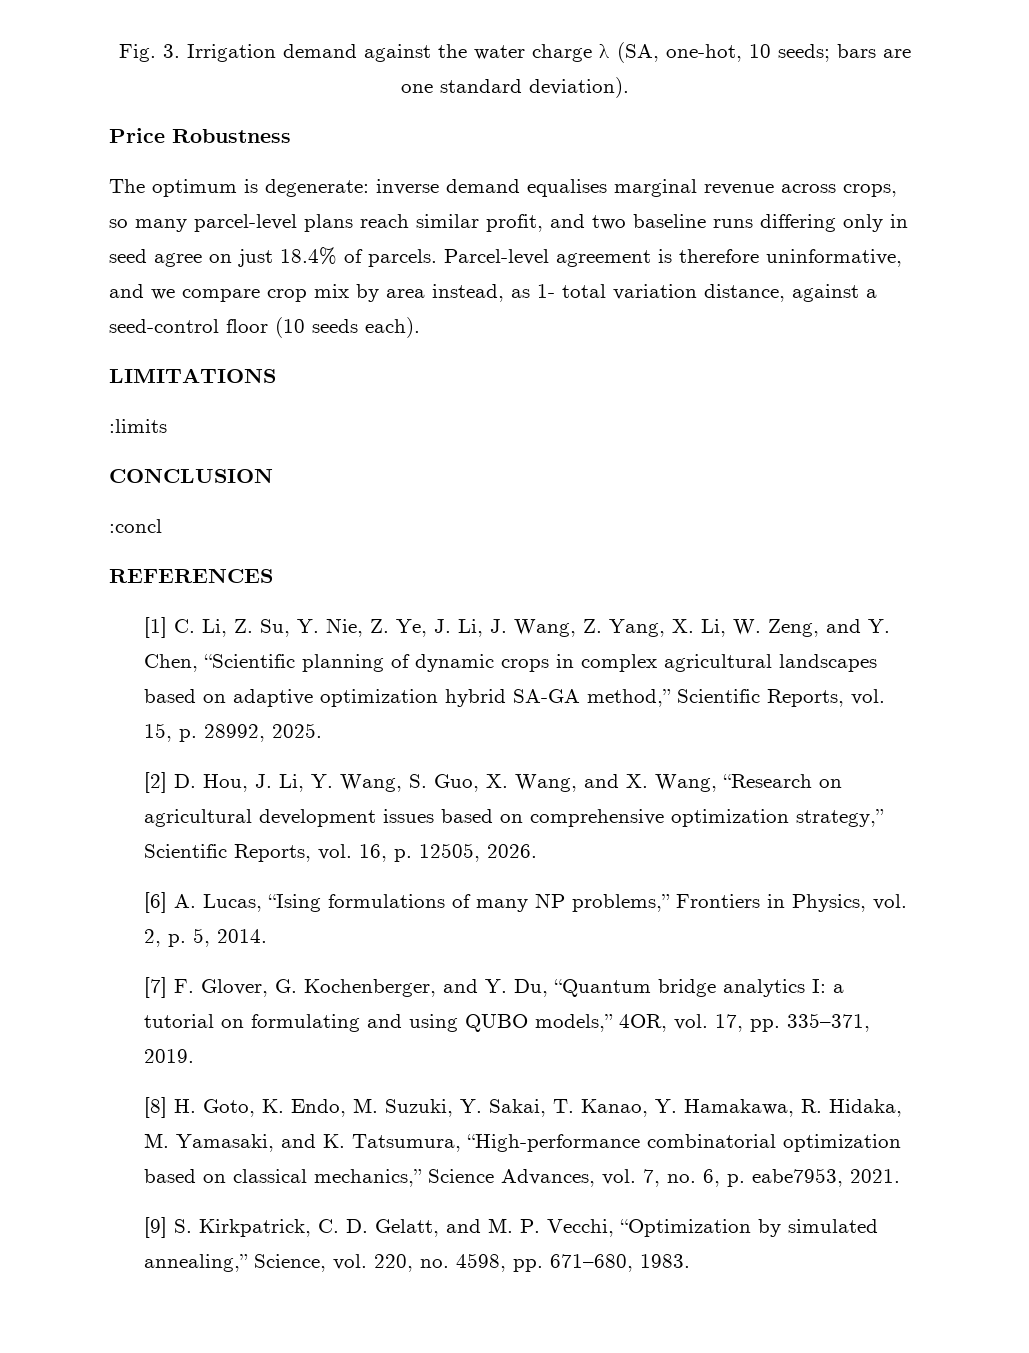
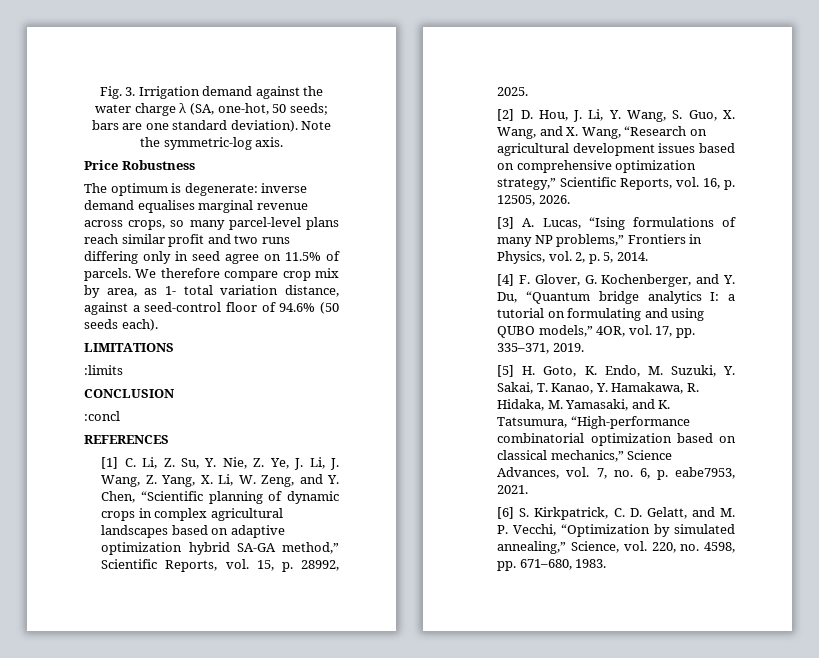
[748,44,771,58] 10 -> [272,104,287,113] 50
(629, 87) none -> [301,121,332,130] [139,137,284,150] Note the symmetric-log axis.
[486,214,543,232] profit, -> [168,234,205,247] profit
[633,214,706,228] baseline -> (259, 239) none
[238,247,902,267] [109,284,175,300] just 18.4% of parcels. Parcel-level agreement is therefore uninformative, and we -> [285,251,340,261] [84,268,220,281] 11.5% of parcels. We therefore
[386,284,504,302] area instead, -> [106,288,137,297] area,
[275,317,305,338] (10 -> [261,302,339,314] of 94.6% (50
[144,892,168,913] [6] -> [497,217,515,229] [3]
[144,977,168,998] [7] -> [497,274,515,286] [4]
[144,1097,168,1118] [8] -> [497,365,515,377] [5]
[144,1217,168,1238] [9] -> [497,507,515,519] [6]

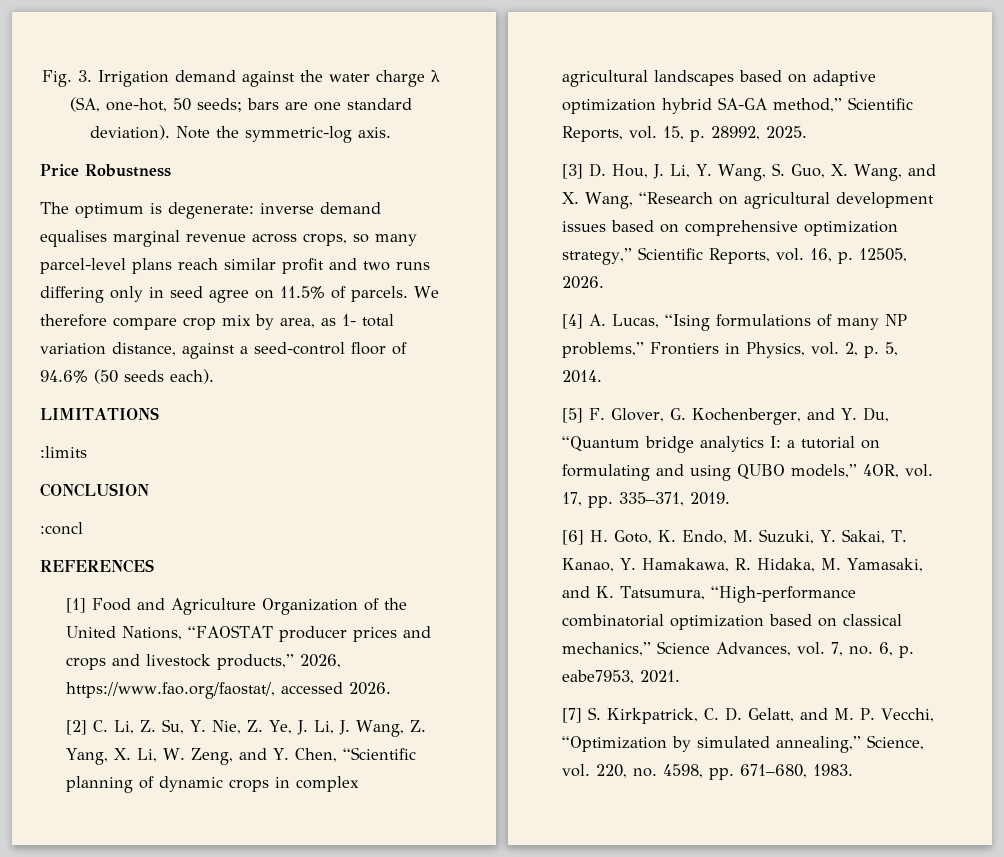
(119, 463) none -> [92,598,408,615] [66,625,432,642] [66,654,342,670] [66,682,392,699] [66,720,88,735] Food and Agriculture Organization of the United Nations, “FAOSTAT producer prices and crops and livestock products,” 2026, https://www.fao.org/faostat/, accessed 2026. // [2]
[497,109,515,121] [2] -> [562,164,584,179] [3]
[497,217,515,229] [3] -> [562,314,584,329] [4]
[497,274,515,286] [4] -> [562,408,584,423] [5]
[497,365,515,377] [5] -> [562,530,585,545] [6]
[497,507,515,519] [6] -> [562,708,583,723] [7]

